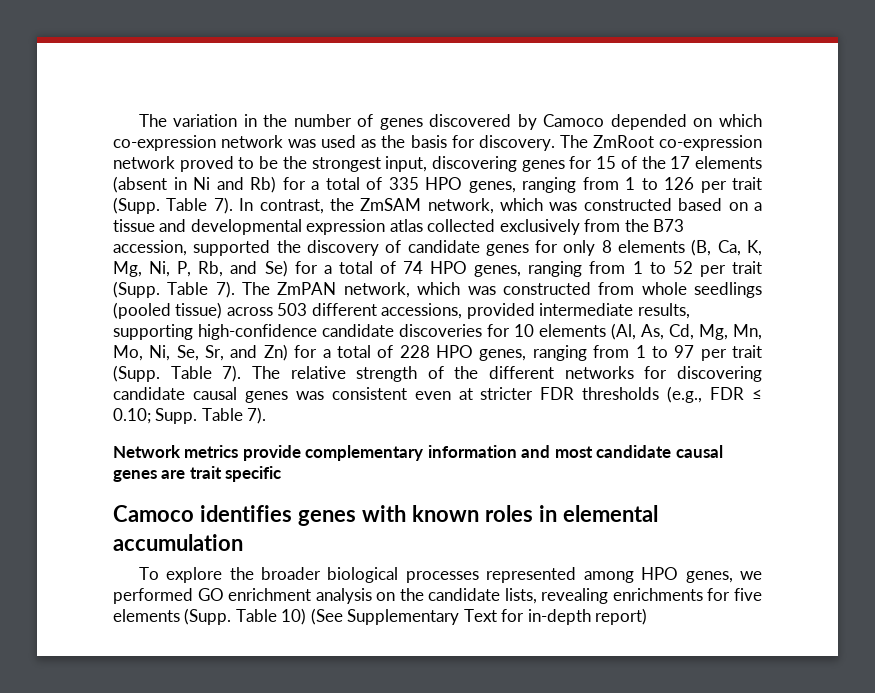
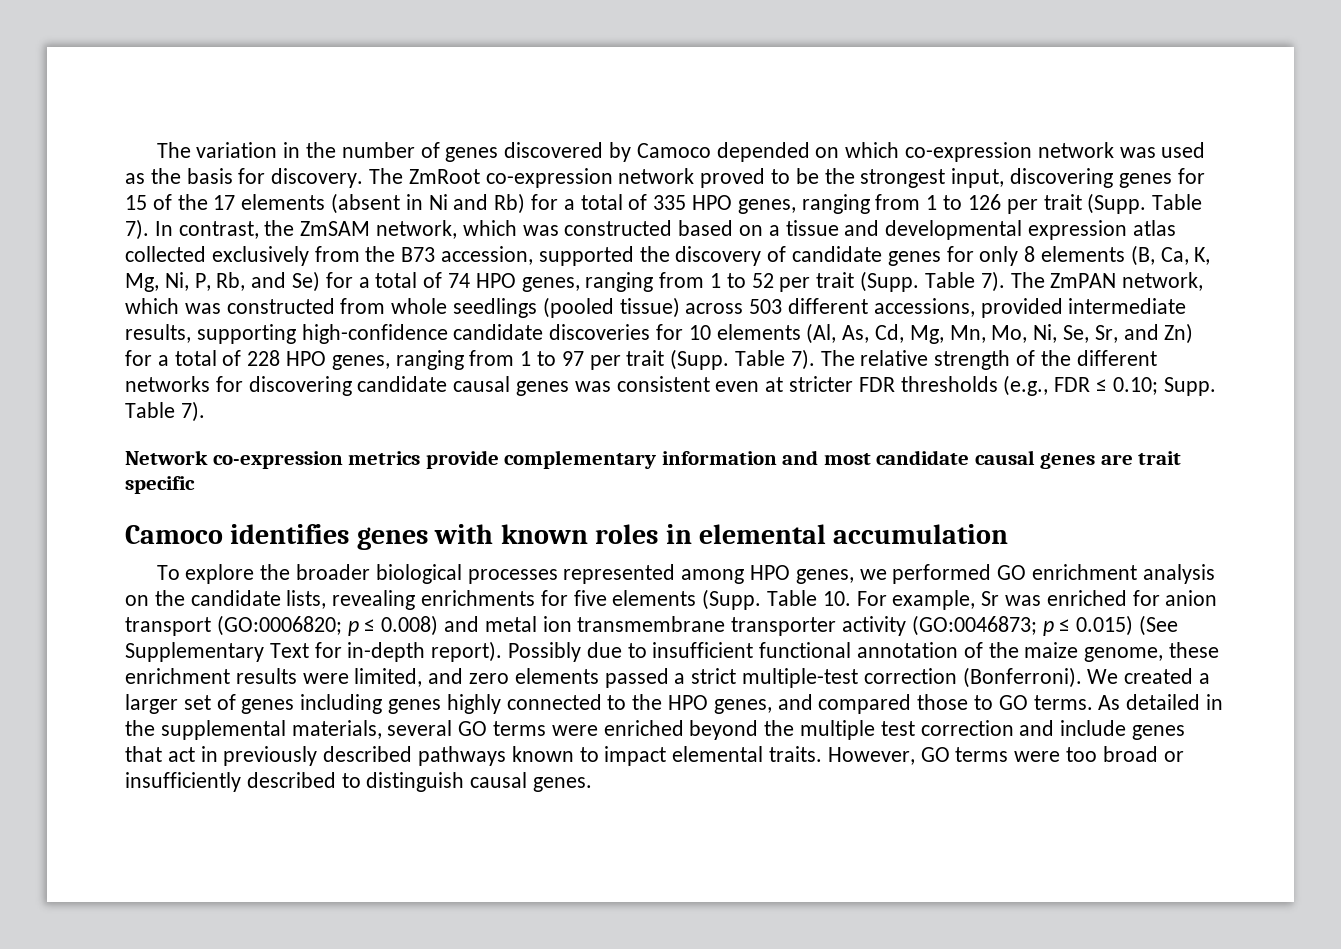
(181, 451) none -> [212,451,343,469] co-expression
[281,608,307,625] 10) -> [822,590,1218,610] [125,615,1134,636] 10. For example, Sr was enriched for anion transport (GO:0006820; p ≤ 0.008) and metal ion transmembrane transporter activity (GO:0046873; p ≤ 0.015)
[595,608,648,625] report) -> [431,641,1220,662] [125,667,1211,688] [125,694,1224,714] [125,720,1186,740] [125,746,1184,766] [125,772,593,792] report). Possibly due to insufficient functional annotation of the maize genome, these enrichment results were limited, and zero elements passed a strict multiple-test correction (Bonferroni). We created a larger set of genes including genes highly connected to the HPO genes, and compared those to GO terms. As detailed in the supplemental materials, several GO terms were enriched beyond the multiple test correction and include genes that act in previously described pathways known to impact elemental traits. However, GO terms were too broad or insufficiently described to distinguish causal genes.

